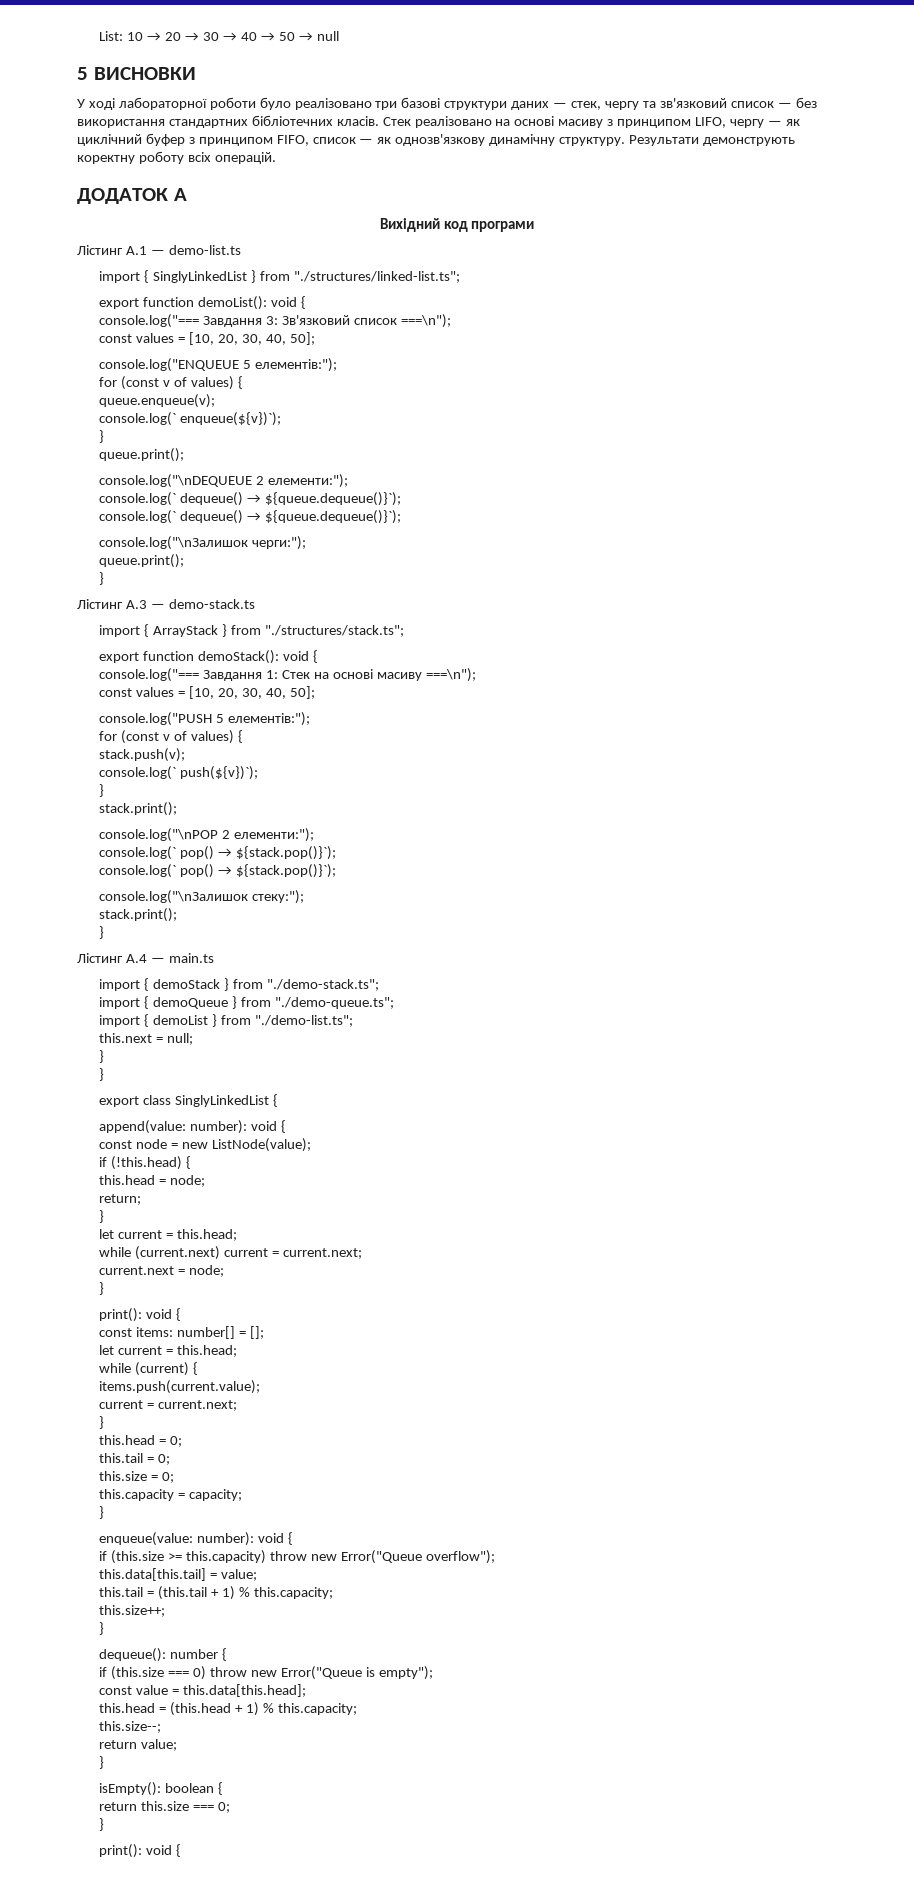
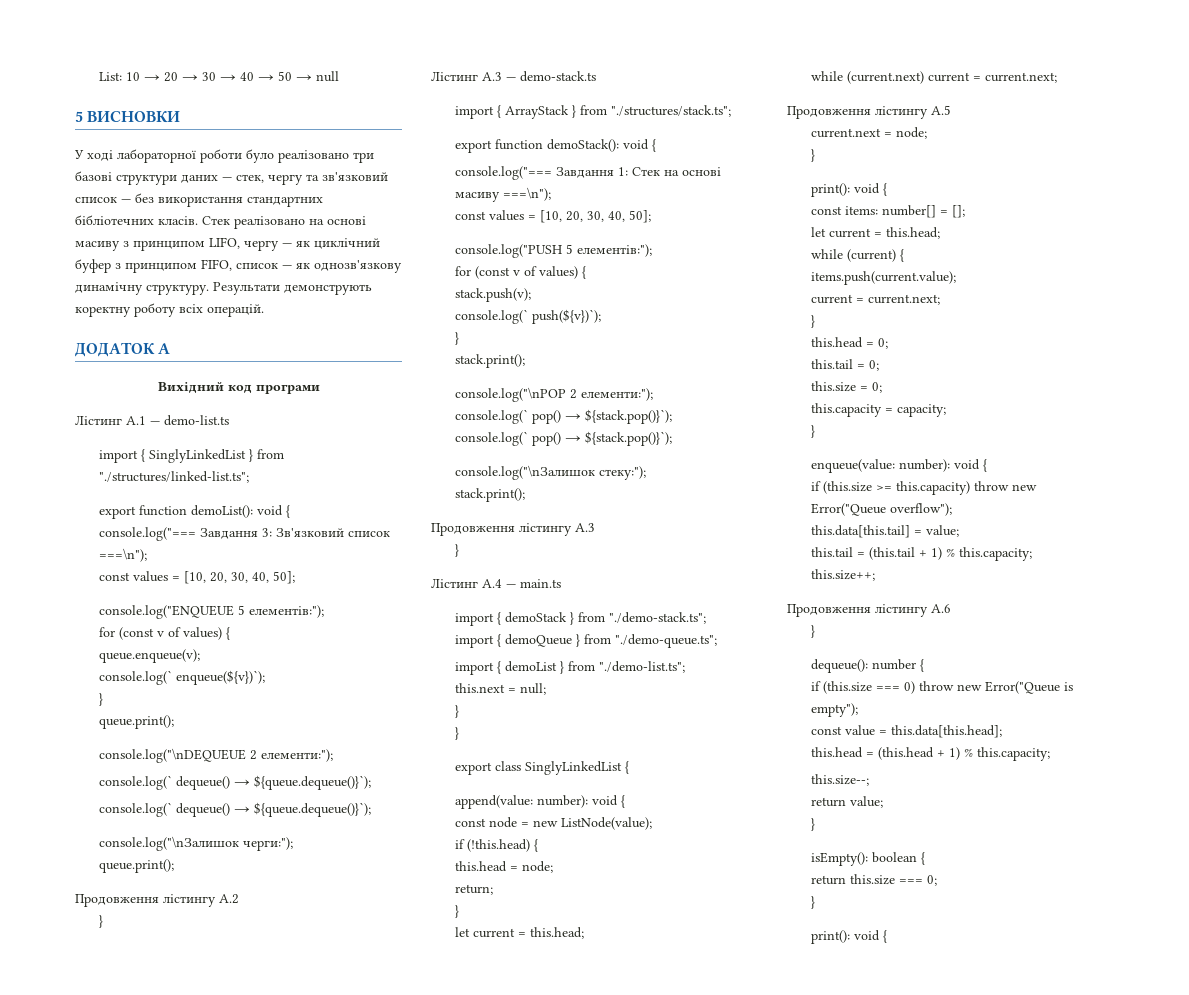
(185, 561) none -> [75,894,239,907] // Продовження лістингу А.2
(178, 915) none -> [431,523,595,536] // Продовження лістингу А.3
(363, 1253) none -> [787,105,951,119] // Продовження лістингу А.5
(166, 1611) none -> [787,604,951,617] // Продовження лістингу А.6

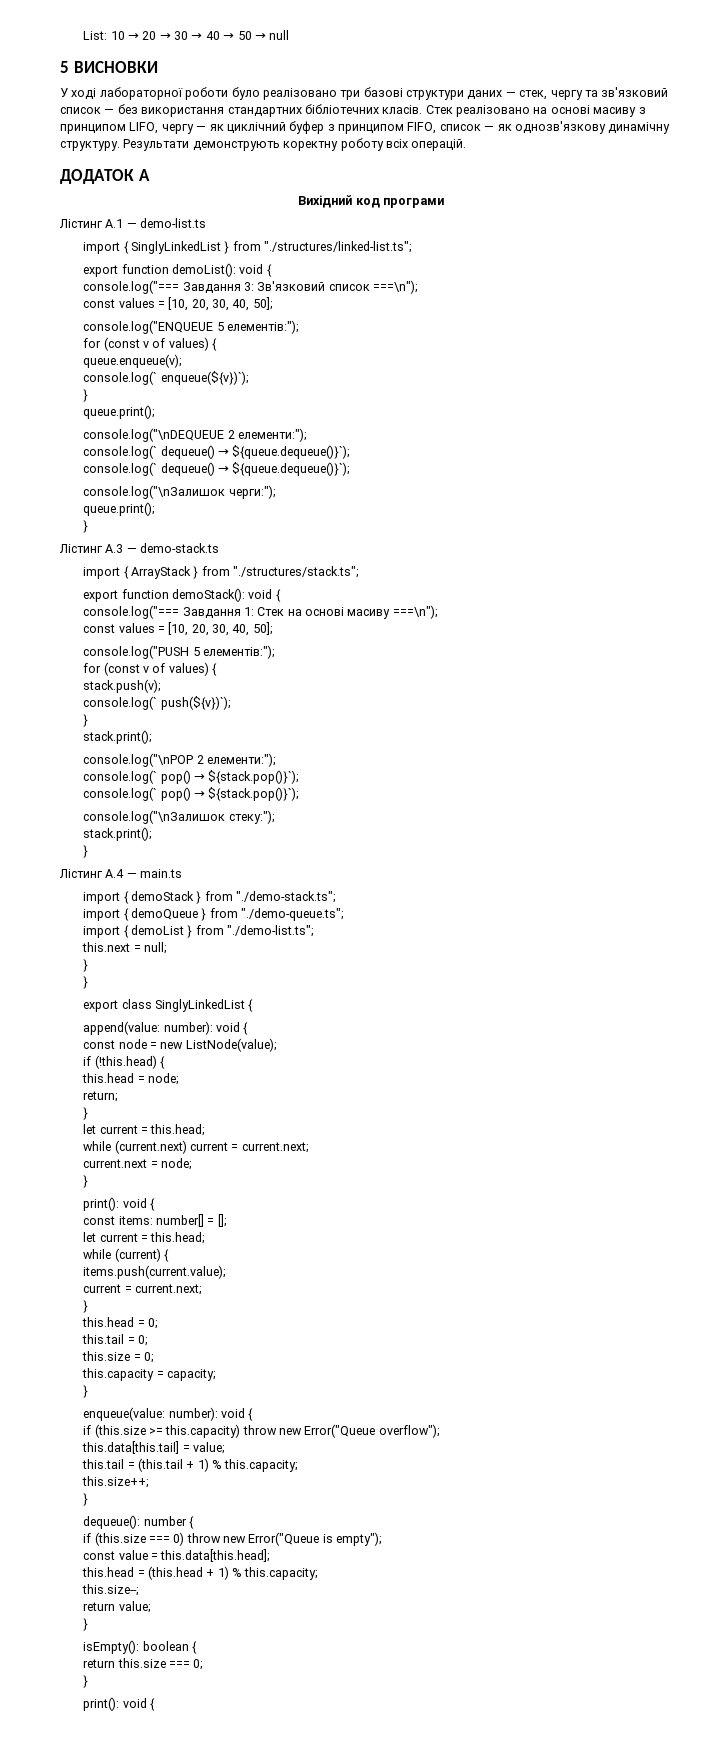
[75,894,239,907] // Продовження лістингу А.2 -> (156, 509) none
[431,523,595,536] // Продовження лістингу А.3 -> (153, 834) none
[787,105,951,119] // Продовження лістингу А.5 -> (309, 1147) none
[787,604,951,617] // Продовження лістингу А.6 -> (150, 1482) none

